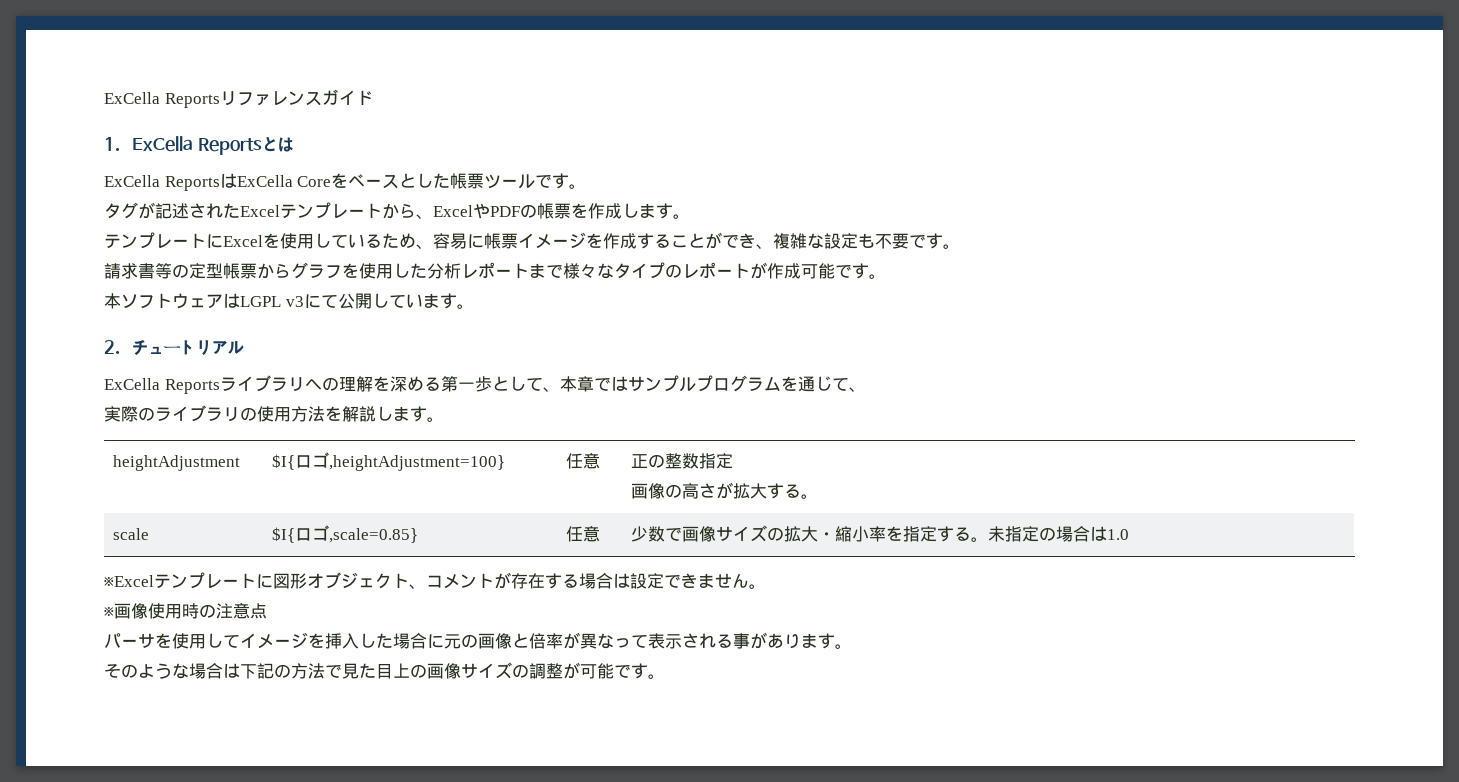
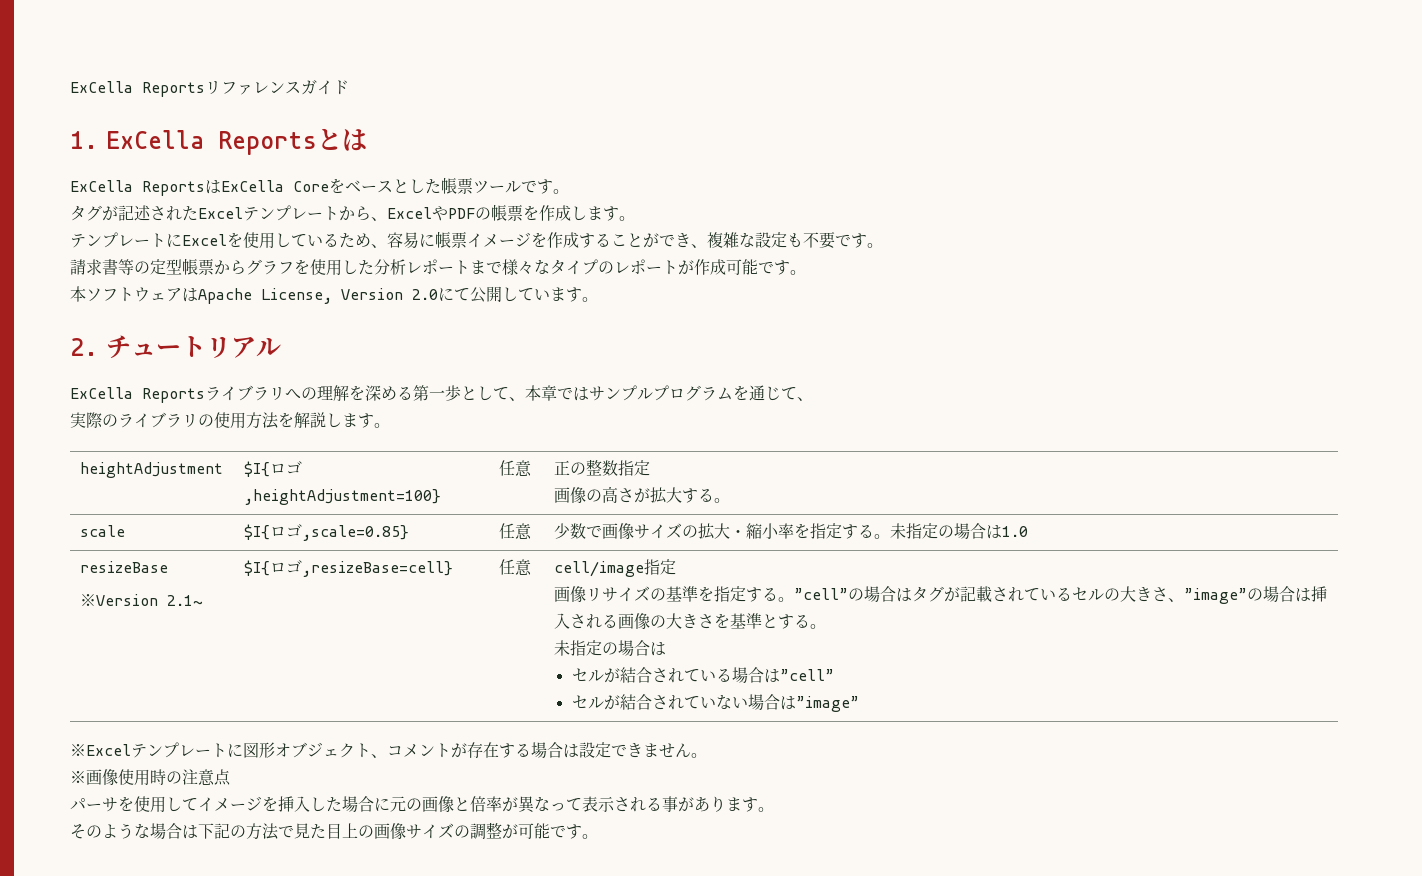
[240,296,304,307] LGPL v3 -> [198,288,438,304] Apache License, Version 2.0
(1130, 534) none -> [80,561,169,573] [80,594,204,606] [244,560,454,577] [499,559,533,576] [554,559,677,577] [554,586,1328,604] [554,613,827,630] [554,640,667,656] [571,667,834,683] [571,694,859,712] // resizeBase // ※Version 2.1~ | $I{ロゴ,resizeBase=cell} | 任意 | cell/image指定 // 画像リサイズの基準を指定する。”cell”の場合はタグが記載されているセルの大きさ、”image”の場合は挿入される画像の大きさを基準とする。 // 未指定の場合は // セルが結合されている場合は”cell” // セルが結合されていない場合は”image”

